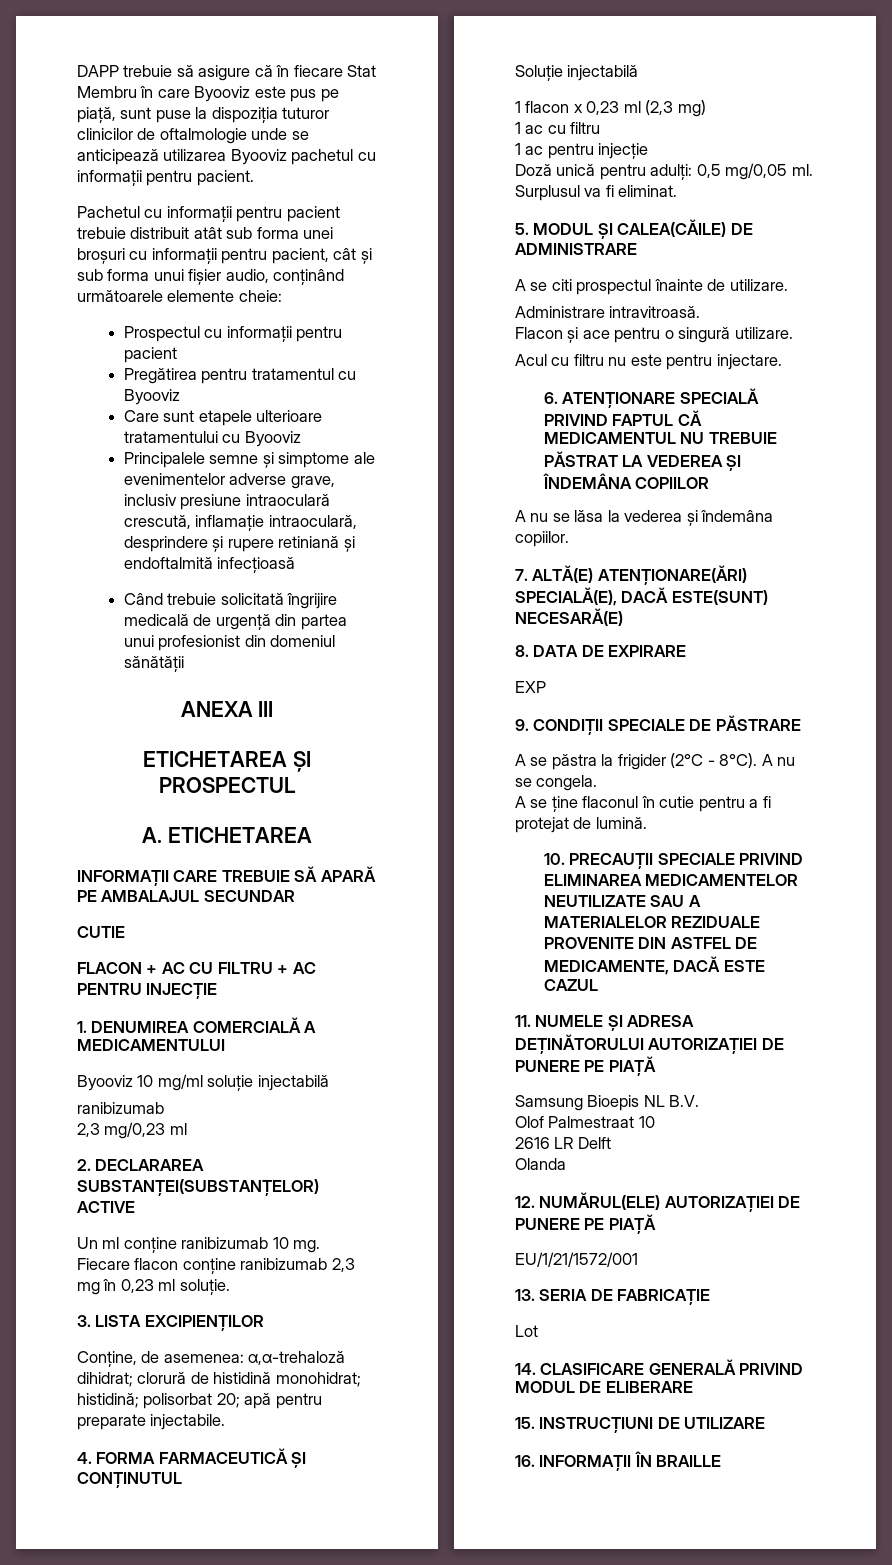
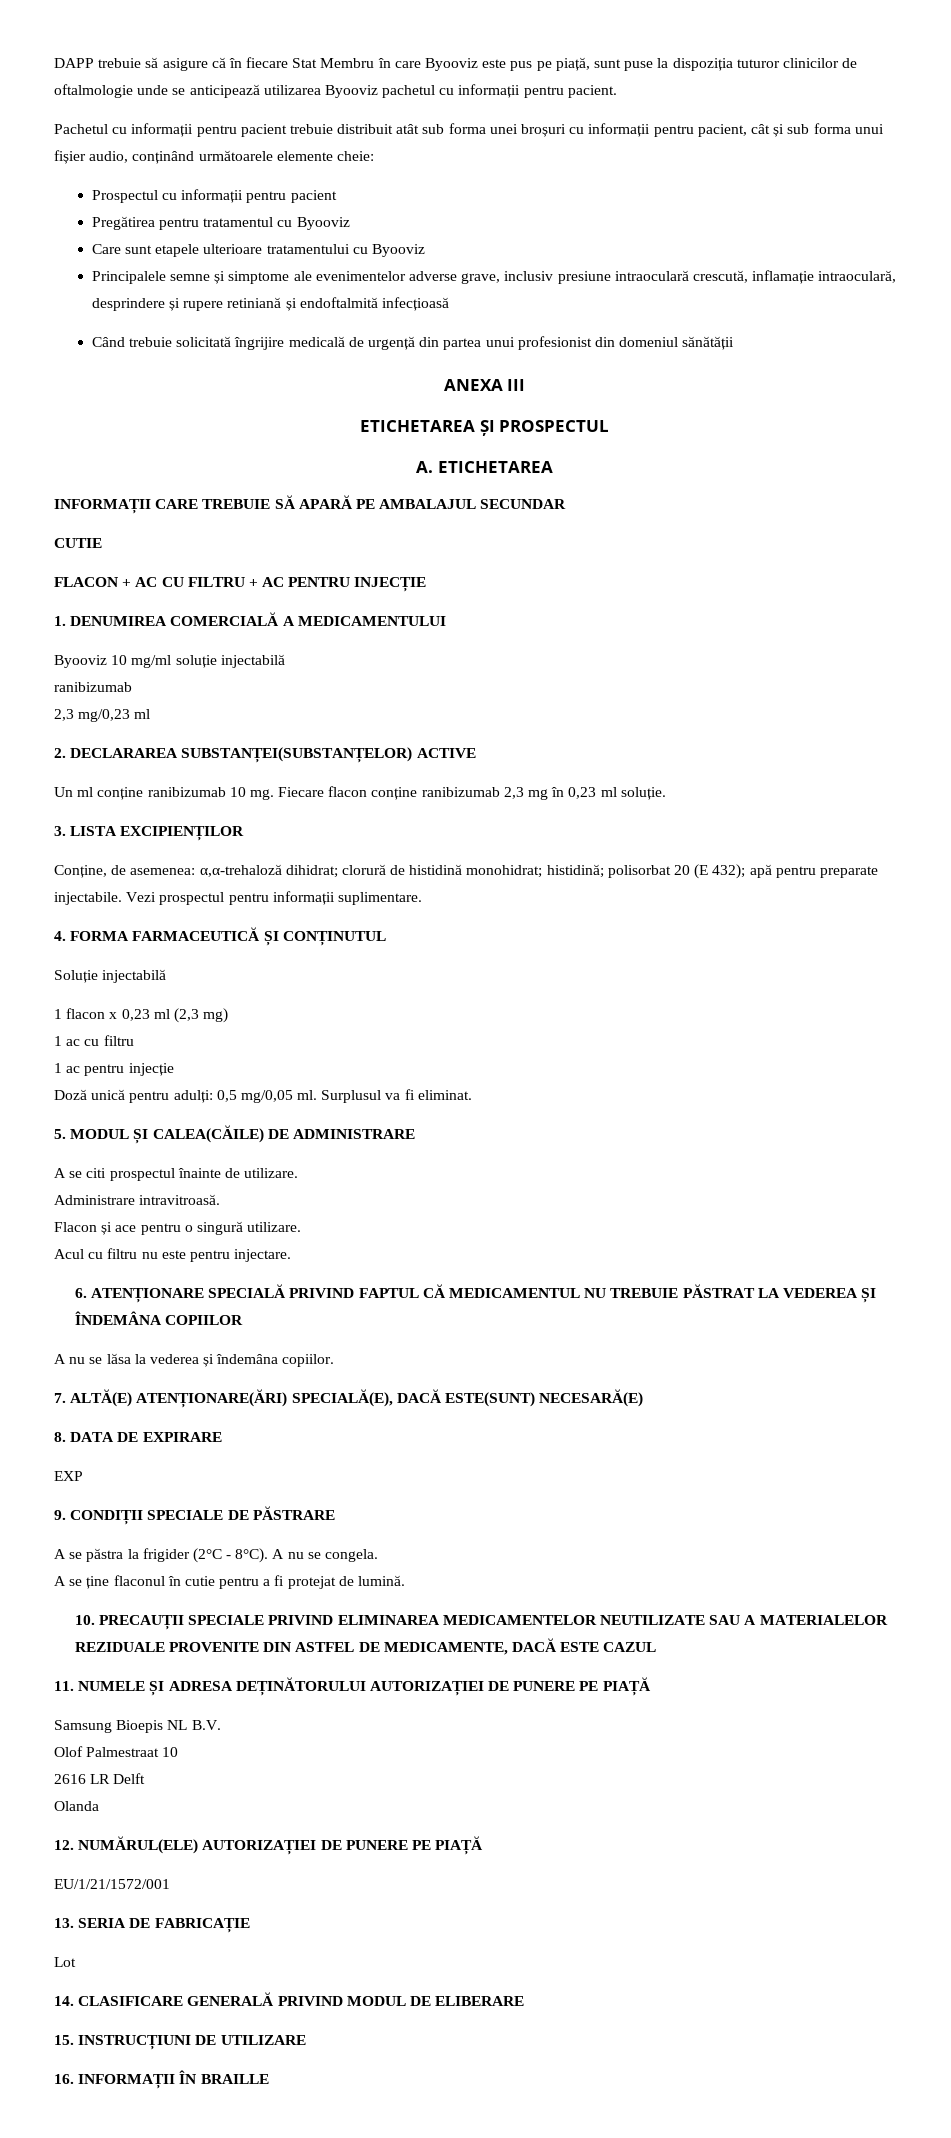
[216,1393,240,1408] 20; -> [674,864,746,879] 20 (E 432);
(226, 1422) none -> [126,891,422,905] Vezi prospectul pentru informații suplimentare.

